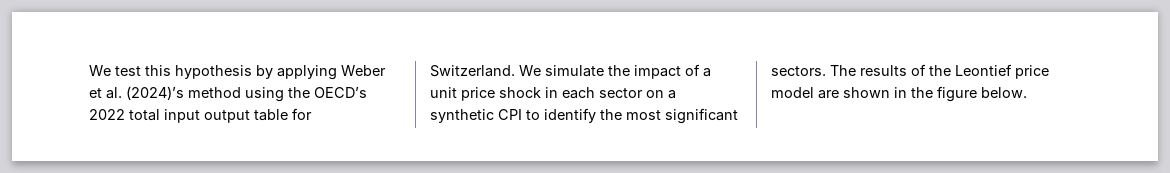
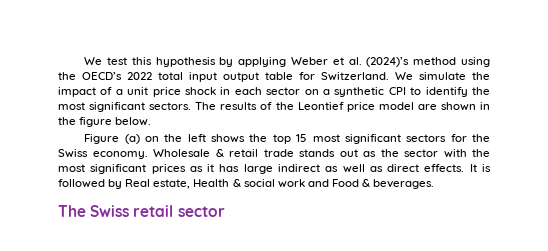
(1027, 92) none -> [84,134,490,144] [58,149,490,159] [58,164,491,174] [58,179,435,189] [58,205,225,217] // Figure (a) on the left shows the top 15 most significant sectors for the Swiss economy. Wholesale & retail trade stands out as the sector with the most significant prices as it has large indirect as well as direct effects. It is followed by Real estate, Health & social work and Food & beverages. // The Swiss retail sector

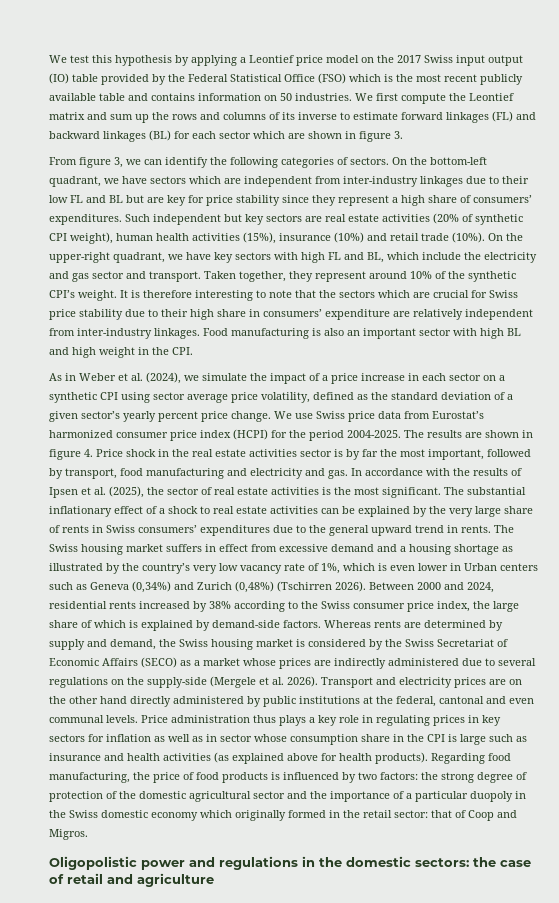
[291,57,490,67] [58,72,413,82] Weber et al. (2024)’s method using the OECD’s 2022 total input output table for Switzerland. We -> [240,55,523,66] [49,73,523,85] [49,93,514,104] [49,111,536,123] [49,130,403,142] [49,157,487,168] [49,176,529,187] [49,195,532,206] [49,213,523,225] [49,232,523,244] [49,252,537,263] [49,271,516,282] [49,290,518,301] [49,309,533,320] [49,328,521,339] [49,347,193,358] [49,372,199,384] a Leontief price model on the 2017 Swiss input output (IO) table provided by the Federal Statistical Office (FSO) which is the most recent publicly available table and contains information on 50 industries. We first compute the Leontief matrix and sum up the rows and columns of its inverse to estimate forward linkages (FL) and backward linkages (BL) for each sector which are shown in figure 3. // From figure 3, we can identify the following categories of sectors. On the bottom-left quadrant, we have sectors which are independent from inter-industry linkages due to their low FL and BL but are key for price stability since they represent a high share of consumers’ expenditures. Such independent but key sectors are real estate activities (20% of synthetic CPI weight), human health activities (15%), insurance (10%) and retail trade (10%). On the upper-right quadrant, we have key sectors with high FL and BL, which include the electricity and gas sector and transport. Taken together, they represent around 10% of the synthetic CPI’s weight. It is therefore interesting to note that the sectors which are crucial for Swiss price stability due to their high share in consumers’ expenditure are relatively independent from inter-industry linkages. Food manufacturing is also an important sector with high BL and high weight in the CPI. // As in Weber et al. (2024), we
[127,87,216,97] unit price shock -> [331,373,405,384] price increase
[410,87,490,97] [58,102,490,112] [58,117,152,127] [84,134,490,144] [58,149,490,159] [58,164,491,174] [58,179,435,189] [58,205,225,217] to identify the most significant sectors. The results of the Leontief price model are shown in the figure below. // Figure (a) on the left shows the top 15 most significant sectors for the Swiss economy. Wholesale & retail trade stands out as the sector with the most significant prices as it has large indirect as well as direct effects. It is followed by Real estate, Health & social work and Food & beverages. // The Swiss retail sector -> [121,392,513,403] [49,411,484,422] [49,429,533,441] [49,449,531,460] [49,468,522,479] [49,486,526,498] [49,506,533,517] [49,525,514,536] [49,544,513,555] [49,563,538,574] [49,581,494,593] [49,601,519,612] [49,620,503,631] [49,639,508,650] [49,657,536,669] [49,676,522,688] [49,696,534,707] [49,715,501,726] [49,734,527,745] [49,752,511,764] [49,772,527,783] [49,791,526,802] [49,810,517,821] [49,829,88,840] [49,856,531,870] [49,873,214,887] using sector average price volatility, defined as the standard deviation of a given sector’s yearly percent price change. We use Swiss price data from Eurostat’s harmonized consumer price index (HCPI) for the period 2004-2025. The results are shown in figure 4. Price shock in the real estate activities sector is by far the most important, followed by transport, food manufacturing and electricity and gas. In accordance with the results of Ipsen et al. (2025), the sector of real estate activities is the most significant. The substantial inflationary effect of a shock to real estate activities can be explained by the very large share of rents in Swiss consumers’ expenditures due to the general upward trend in rents. The Swiss housing market suffers in effect from excessive demand and a housing shortage as illustrated by the country’s very low vacancy rate of 1%, which is even lower in Urban centers such as Geneva (0,34%) and Zurich (0,48%) (Tschirren 2026). Between 2000 and 2024, residential rents increased by 38% according to the Swiss consumer price index, the large share of which is explained by demand-side factors. Whereas rents are determined by supply and demand, the Swiss housing market is considered by the Swiss Secretariat of Economic Affairs (SECO) as a market whose prices are indirectly administered due to several regulations on the supply-side (Mergele et al. 2026). Transport and electricity prices are on the other hand directly administered by public institutions at the federal, cantonal and even communal levels. Price administration thus plays a key role in regulating prices in key sectors for inflation as well as in sector whose consumption share in the CPI is large such as insurance and health activities (as explained above for health products). Regarding food manufacturing, the price of food products is influenced by two factors: the strong degree of protection of the domestic agricultural sector and the importance of a particular duopoly in the Swiss domestic economy which originally formed in the retail sector: that of Coop and Migros. // Oligopolistic power and regulations in the domestic sectors: the case of retail and agriculture

